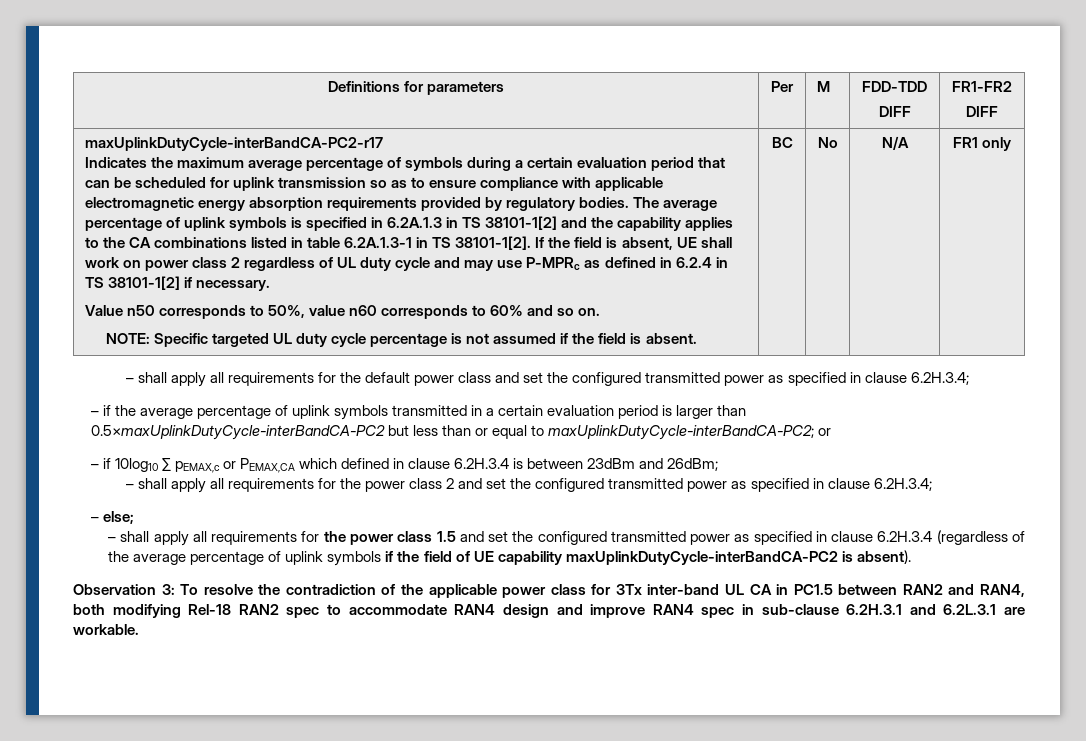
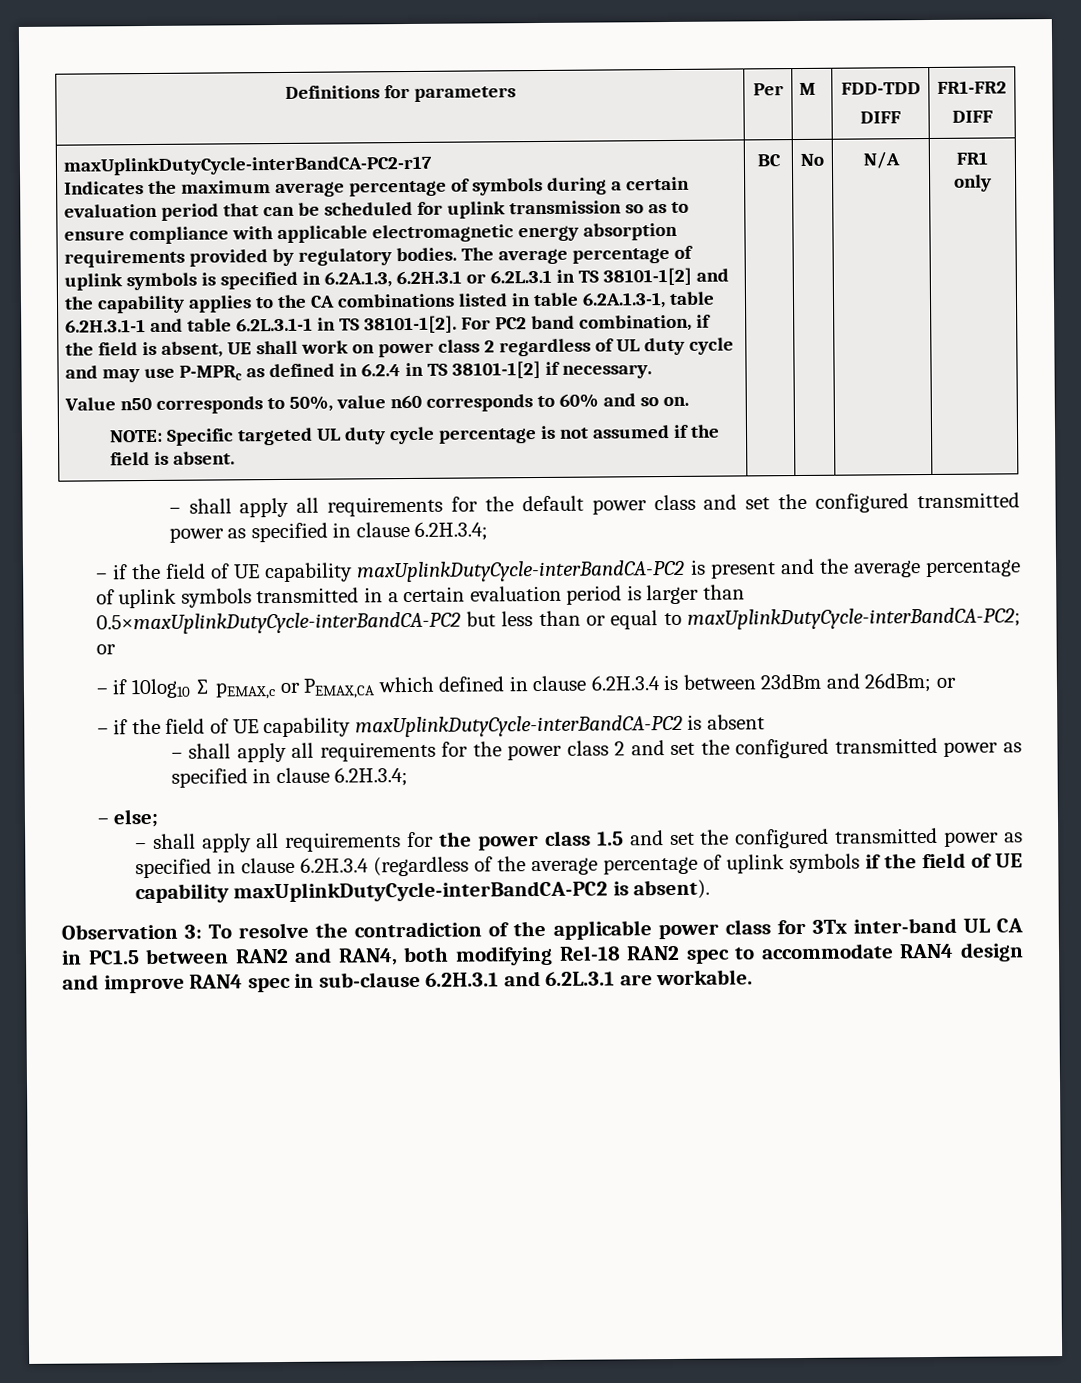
[387,217,443,228] 6.2A.1.3 -> [324,269,553,288] 6.2A.1.3, 6.2H.3.1 or 6.2L.3.1
[344,236,545,250] 6.2A.1.3-1 in TS 38101-1[2]. If -> [582,291,716,309] [65,314,712,334] 6.2A.1.3-1, table 6.2H.3.1-1 and table 6.2L.3.1-1 in TS 38101-1[2]. For PC2 band combination, if
(136, 410) none -> [166,558,849,583] field of UE capability maxUplinkDutyCycle-interBandCA-PC2 is present and the
(719, 464) none -> [935,677,956,688] [96,714,765,738] or // – if the field of UE capability maxUplinkDutyCycle-interBandCA-PC2 is absent

